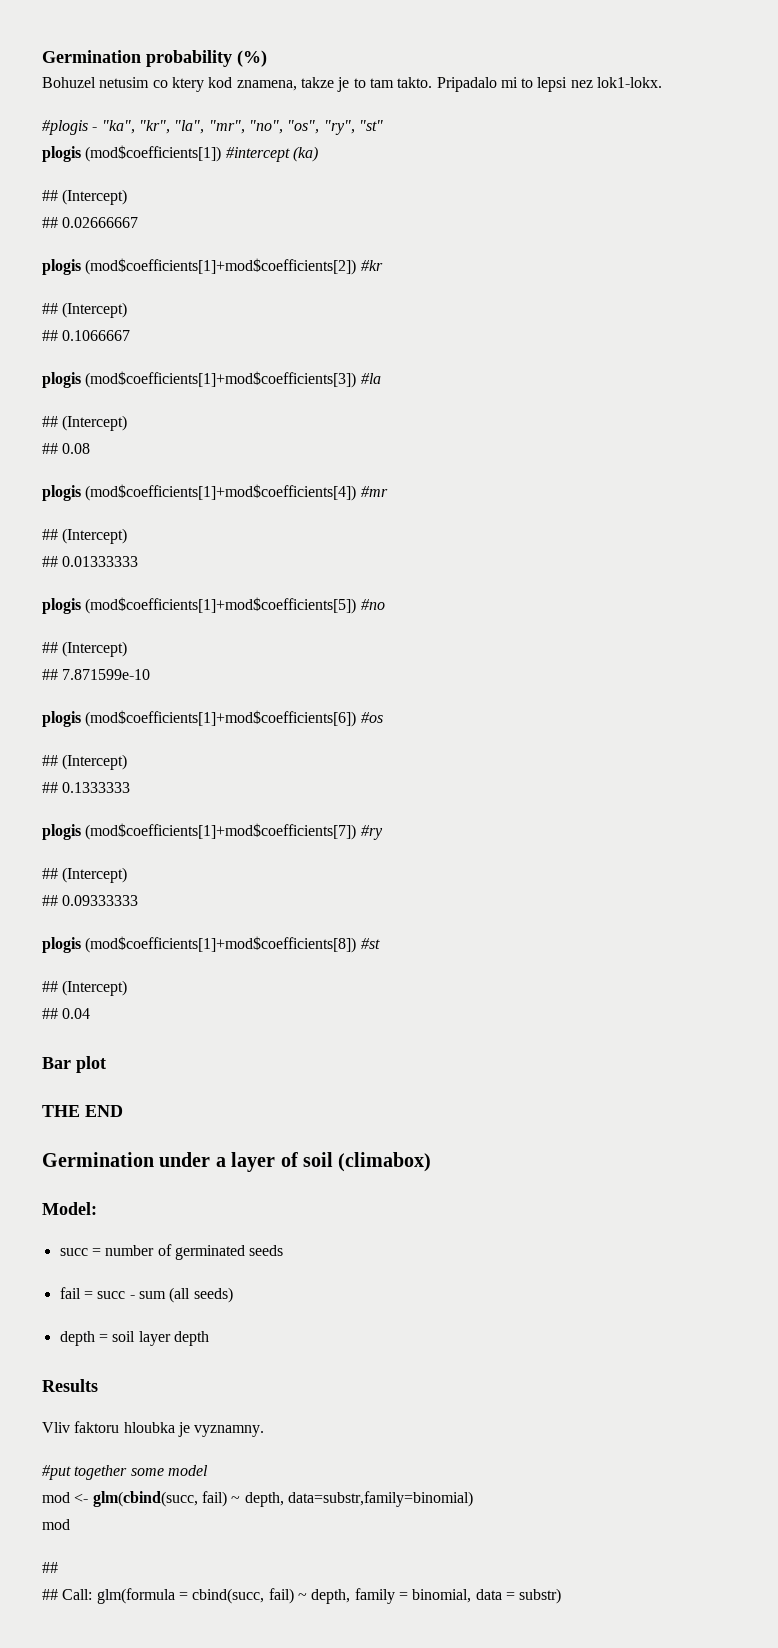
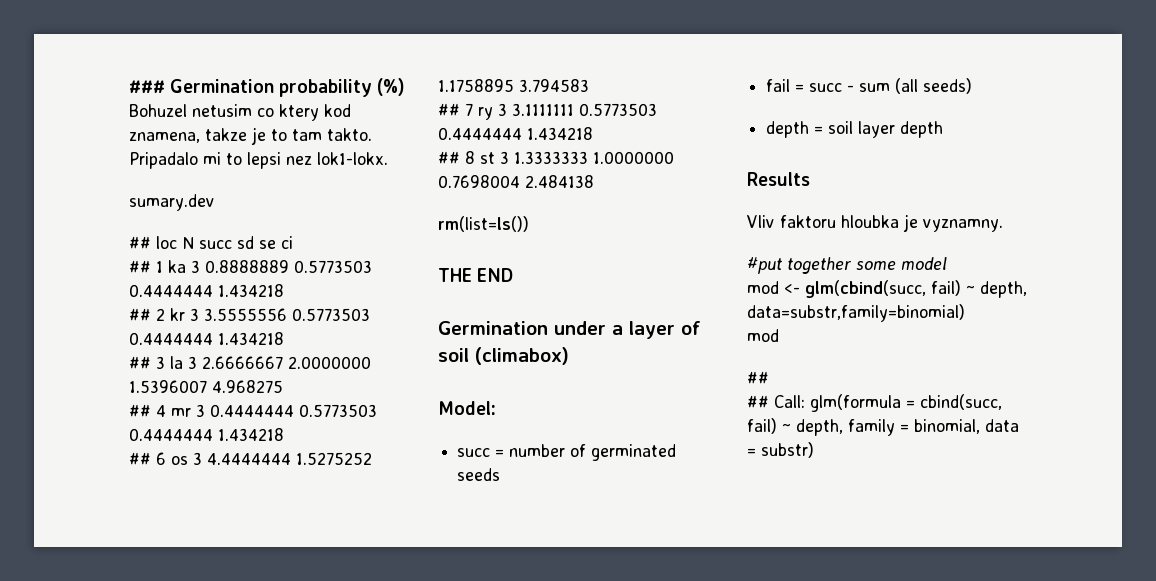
(42, 56) none -> [129,80,165,93] ###
[42,120,383,135] [42,145,318,162] [42,189,128,205] [42,217,139,228] [42,258,383,275] [42,302,128,318] [42,330,131,341] [42,371,381,388] [42,415,128,431] [42,443,91,454] [42,484,388,501] [42,528,128,544] [42,556,139,567] [42,597,385,614] [42,641,128,657] [42,669,151,680] [42,710,383,727] [42,754,128,770] [42,782,131,793] [42,823,383,840] [42,867,128,883] [42,895,139,906] [42,936,380,953] [42,980,128,996] [42,1008,91,1019] [42,1056,106,1073] #plogis - "ka", "kr", "la", "mr", "no", "os", "ry", "st" // plogis (mod$coefficients[1]) #intercept (ka) // ## (Intercept) // ## 0.02666667 // plogis (mod$coefficients[1]+mod$coefficients[2]) #kr // ## (Intercept) // ## 0.1066667 // plogis (mod$coefficients[1]+mod$coefficients[3]) #la // ## (Intercept) // ## 0.08 // plogis (mod$coefficients[1]+mod$coefficients[4]) #mr // ## (Intercept) // ## 0.01333333 // plogis (mod$coefficients[1]+mod$coefficients[5]) #no // ## (Intercept) // ## 7.871599e-10 // plogis (mod$coefficients[1]+mod$coefficients[6]) #os // ## (Intercept) // ## 0.1333333 // plogis (mod$coefficients[1]+mod$coefficients[7]) #ry // ## (Intercept) // ## 0.09333333 // plogis (mod$coefficients[1]+mod$coefficients[8]) #st // ## (Intercept) // ## 0.04 // Bar plot -> [129,194,215,211] [129,236,293,249] [129,260,372,273] [129,284,284,297] [129,308,370,321] [129,332,284,345] [129,356,371,369] [129,380,283,393] [129,404,377,417] [129,428,284,441] [129,452,372,465] [438,79,589,92] [438,103,657,120] [438,127,593,140] [438,151,674,164] [438,175,594,188] [438,216,529,232] sumary.dev // ## loc N succ sd se ci // ## 1 ka 3 0.8888889 0.5773503 0.4444444 1.434218 // ## 2 kr 3 3.5555556 0.5773503 0.4444444 1.434218 // ## 3 la 3 2.6666667 2.0000000 1.5396007 4.968275 // ## 4 mr 3 0.4444444 0.5773503 0.4444444 1.434218 // ## 6 os 3 4.4444444 1.5275252 1.1758895 3.794583 // ## 7 ry 3 3.1111111 0.5773503 0.4444444 1.434218 // ## 8 st 3 1.3333333 1.0000000 0.7698004 2.484138 // rm(list=ls())

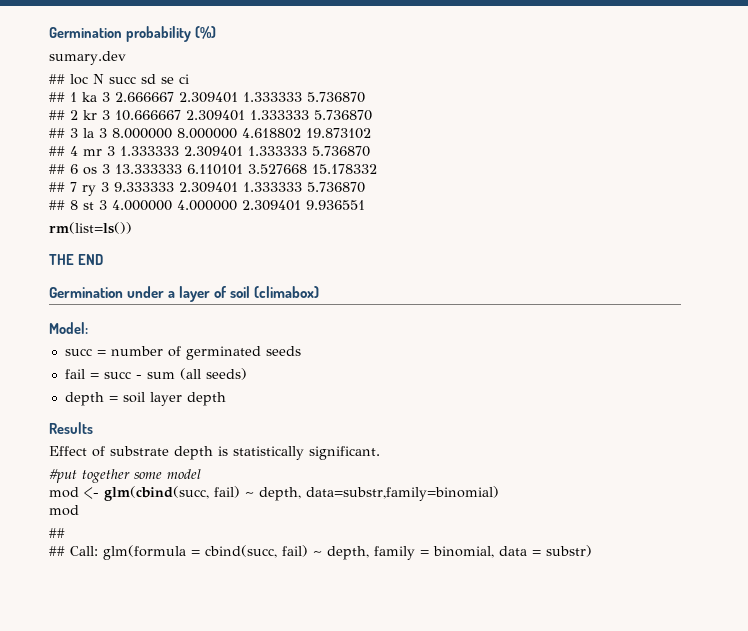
[129,80,165,93] ### -> (49, 32) none
[129,104,351,121] [129,127,372,145] [129,152,388,169] // Bohuzel netusim co ktery kod znamena, takze je to tam takto. Pripadalo mi to lepsi nez lok1-lokx. -> (216, 32) none
[205,260,372,273] [129,284,284,297] 0.8888889 0.5773503 0.4444444 1.434218 -> [115,92,365,103] 2.666667 2.309401 1.333333 5.736870
[204,308,370,321] [129,332,284,345] 3.5555556 0.5773503 0.4444444 1.434218 -> [115,110,372,121] 10.666667 2.309401 1.333333 5.736870
[202,356,371,369] [129,380,283,393] 2.6666667 2.0000000 1.5396007 4.968275 -> [112,128,371,139] 8.000000 8.000000 4.618802 19.873102
[210,404,377,417] [129,428,284,441] 0.4444444 0.5773503 0.4444444 1.434218 -> [120,146,370,157] 1.333333 2.309401 1.333333 5.736870
[207,452,372,465] [438,79,589,92] 4.4444444 1.5275252 1.1758895 3.794583 -> [115,164,377,175] 13.333333 6.110101 3.527668 15.178332
[512,103,657,116] [438,127,593,140] 3.1111111 0.5773503 0.4444444 1.434218 -> [114,182,365,193] 9.333333 2.309401 1.333333 5.736870
[514,151,674,164] [438,175,594,188] 1.3333333 1.0000000 0.7698004 2.484138 -> [112,200,365,211] 4.000000 4.000000 2.309401 9.936551
[747,214,1003,232] Vliv faktoru hloubka je vyznamny. -> [49,446,380,460] Effect of substrate depth is statistically significant.

